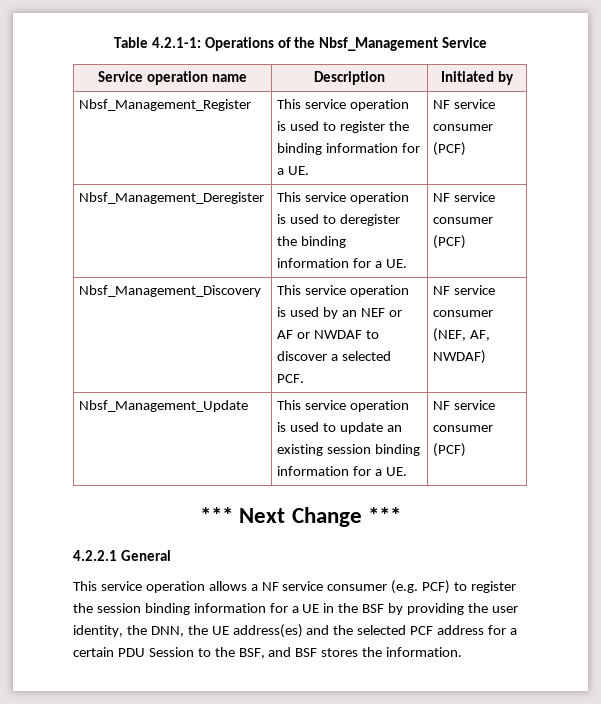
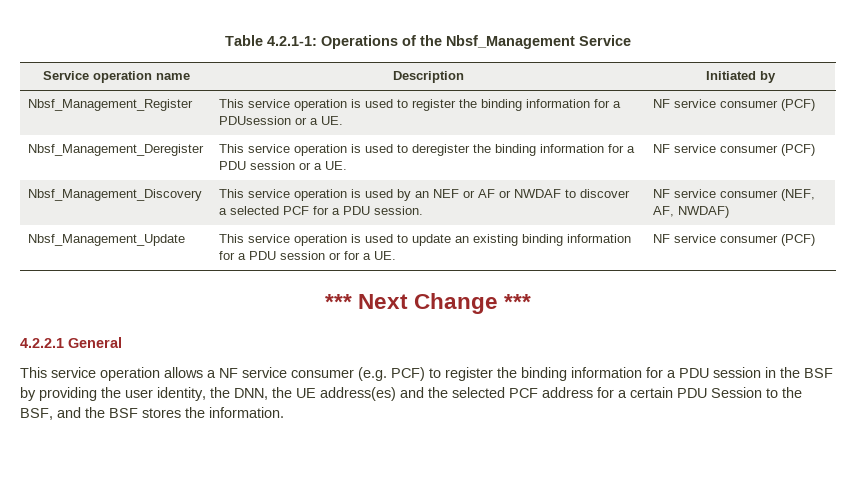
(285, 171) none -> [218,116,318,125] PDUsession or a
(383, 264) none -> [218,161,322,170] PDU session or a
[277,374,305,383] PCF. -> [282,206,423,215] PCF for a PDU session.
[327,444,421,456] [277,466,383,476] session binding information for a -> [521,234,631,246] [218,251,371,260] binding information for a PDU session or for a
[96,603,320,615] session binding information for a UE -> [521,367,761,381] binding information for a PDU session
(292, 652) none -> [85,407,105,418] the

